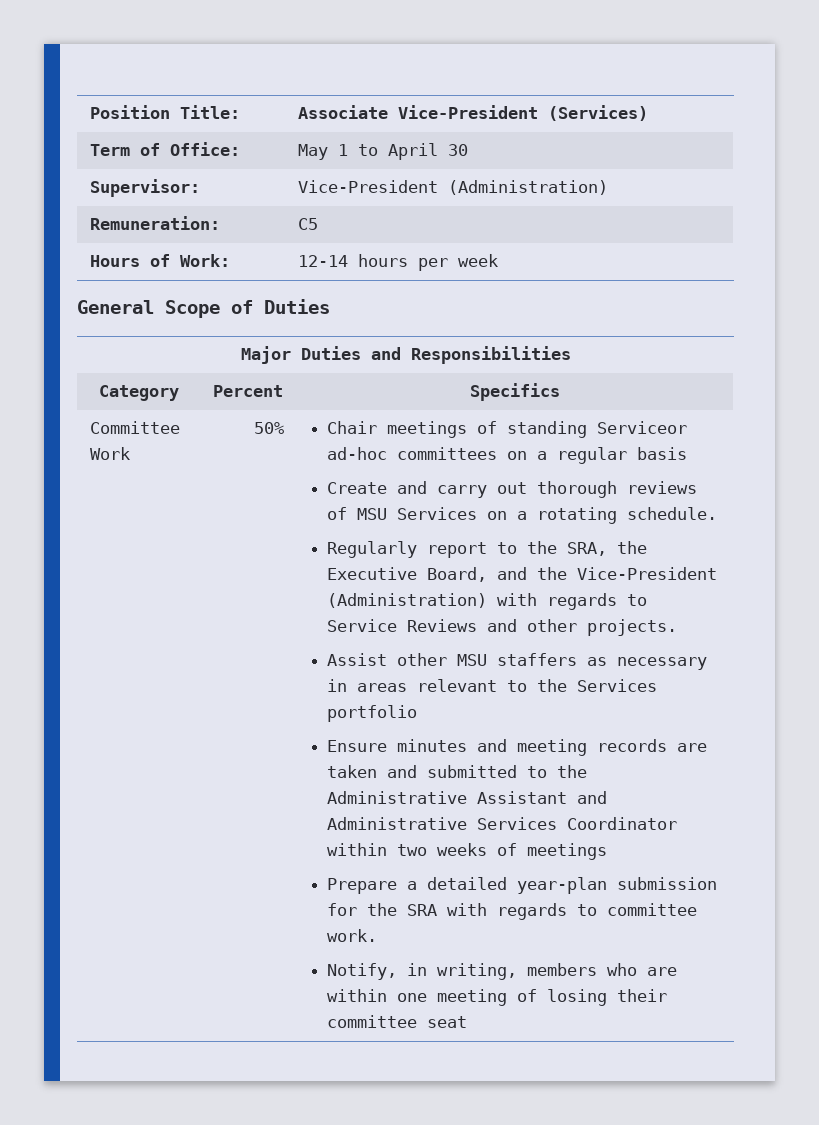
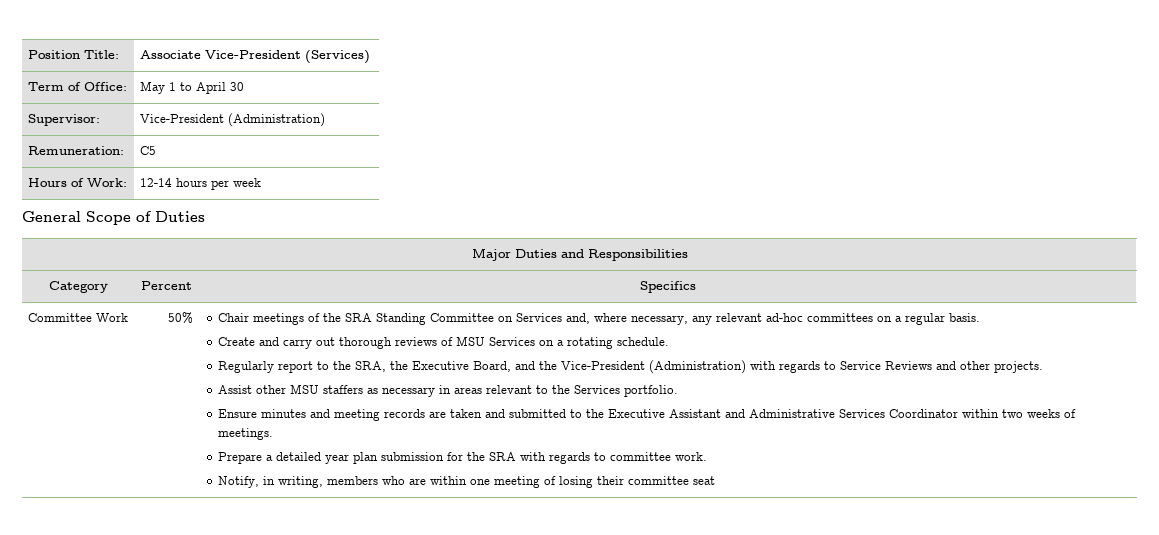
[507,421,688,438] standing Serviceor -> [323,313,763,325] the SRA Standing Committee on Services and, where necessary, any relevant
[637,447,688,460] basis -> [949,313,981,322] basis.
[327,705,418,722] portfolio -> [624,385,679,397] portfolio.
[327,791,468,804] Administrative -> [608,409,666,418] Executive
[527,843,608,860] meetings -> [218,428,274,440] meetings.
[517,877,608,894] year-plan -> [325,452,379,464] year plan

